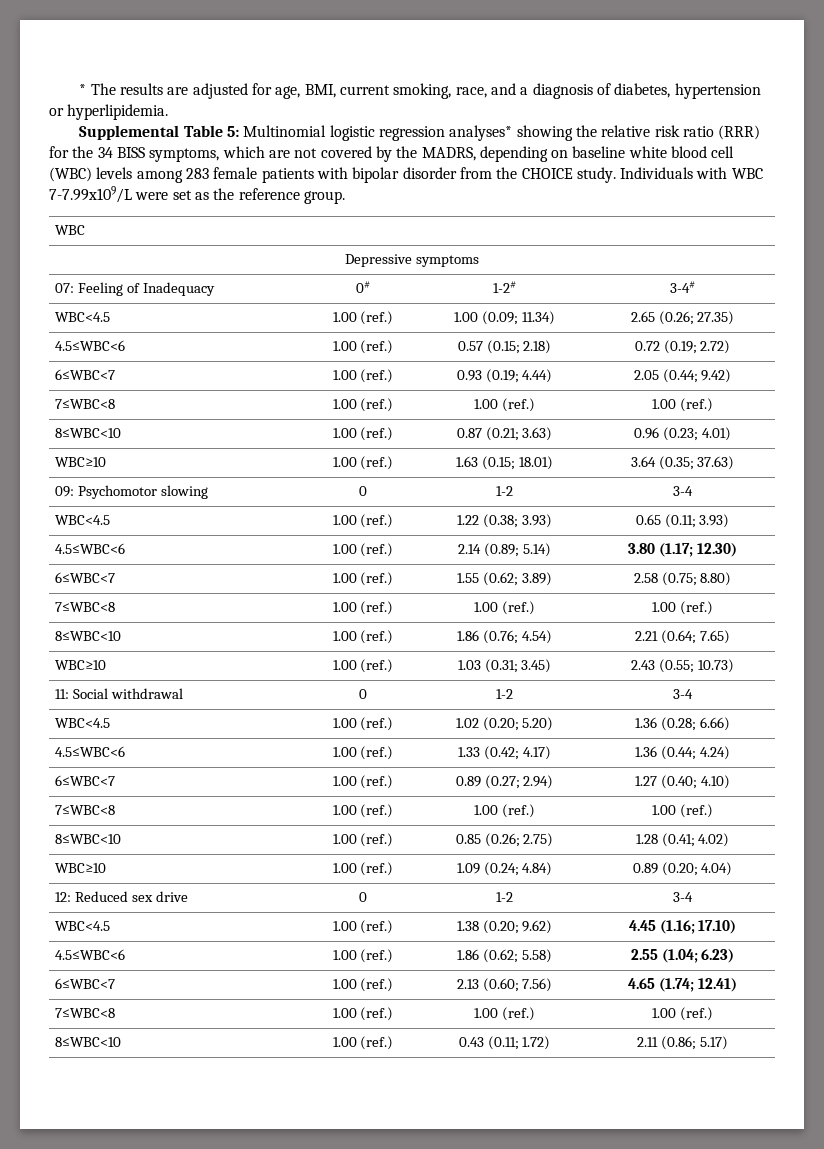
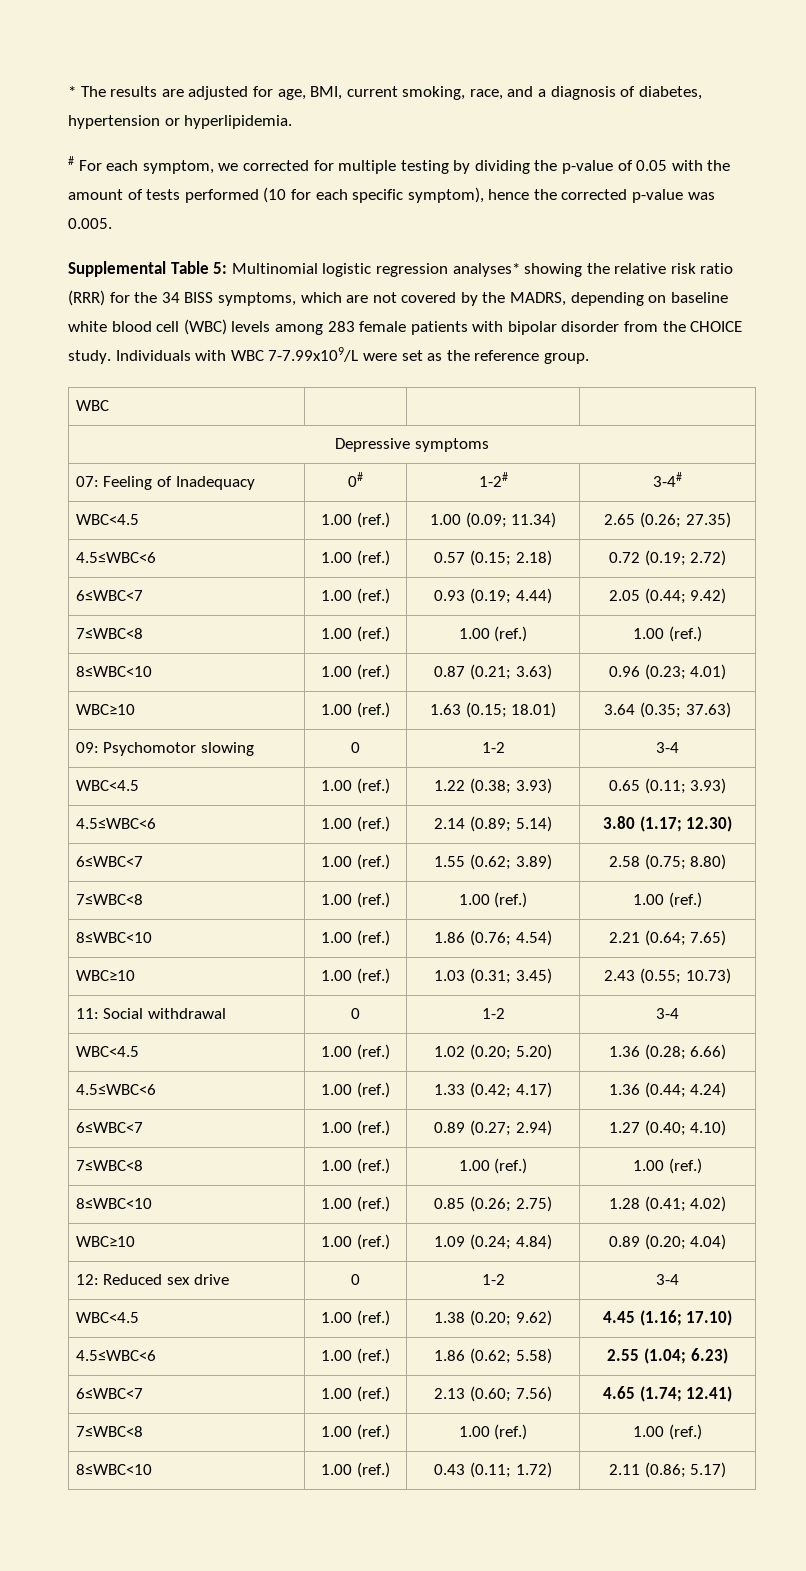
(169, 112) none -> [68,156,731,174] [68,187,715,203] [68,218,112,229] // # For each symptom, we corrected for multiple testing by dividing the p-value of 0.05 with the amount of tests performed (10 for each specific symptom), hence the corrected p-value was 0.005.

